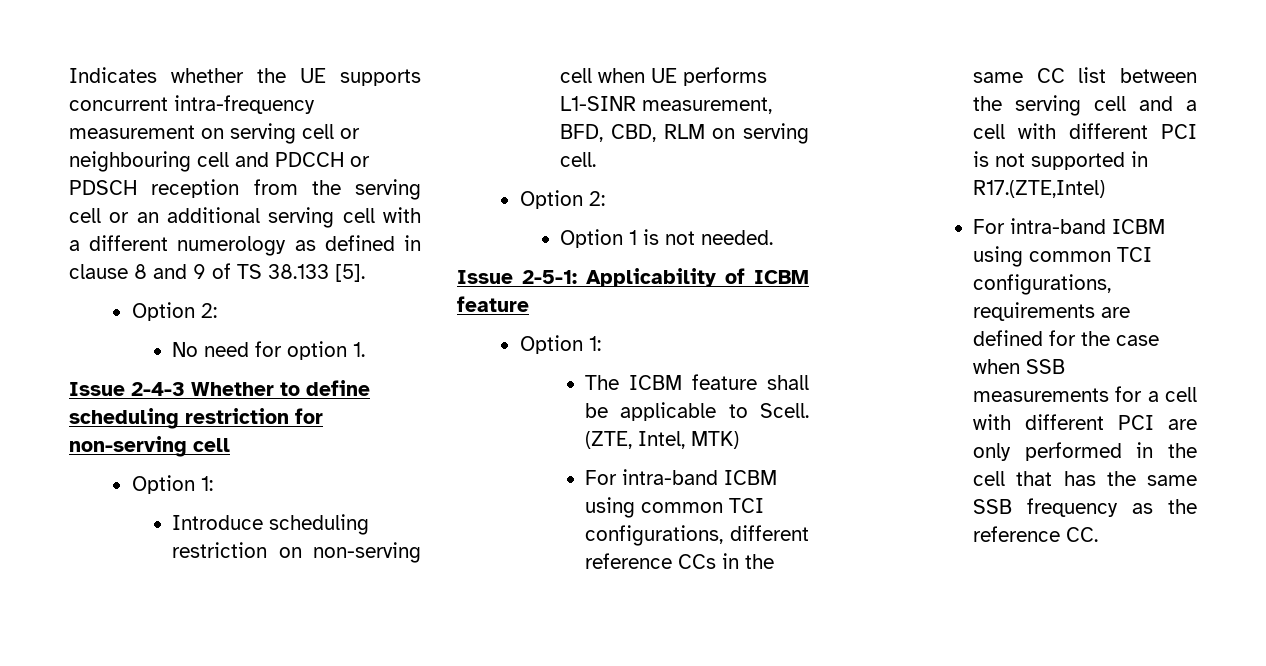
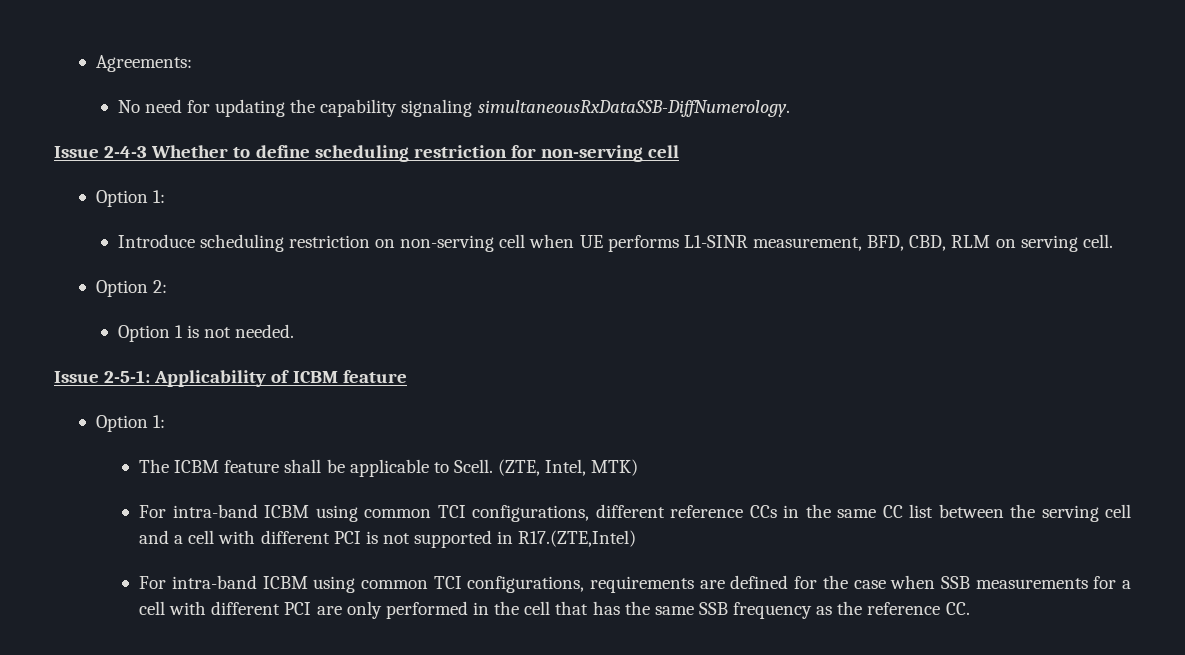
[69,67,421,86] [69,95,315,114] [69,123,360,144] [69,151,370,172] [69,179,421,200] [69,207,421,228] [69,235,421,256] [69,263,365,282] [131,302,217,321] [172,341,366,360] Indicates whether the UE supports concurrent intra-frequency measurement on serving cell or neighbouring cell and PDCCH or PDSCH reception from the serving cell or an additional serving cell with a different numerology as defined in clause 8 and 9 of TS 38.133 [5]. // Option 2: // No need for option 1. -> [96,55,193,72] [117,99,790,117] Agreements: // No need for updating the capability signaling simultaneousRxDataSSB-DiffNumerology.

